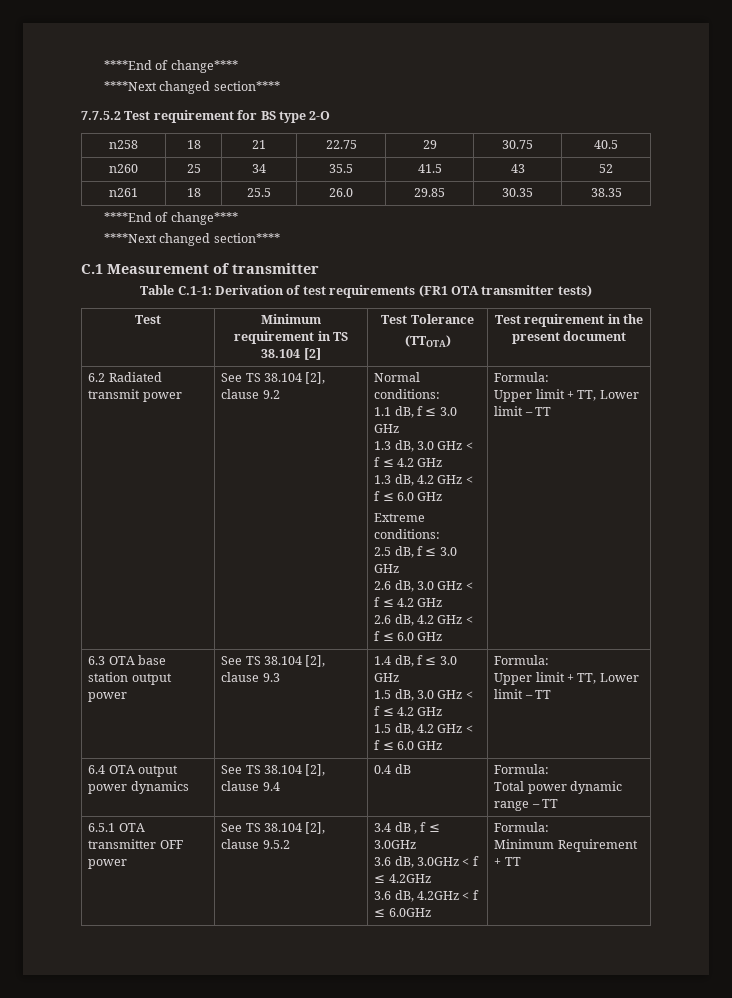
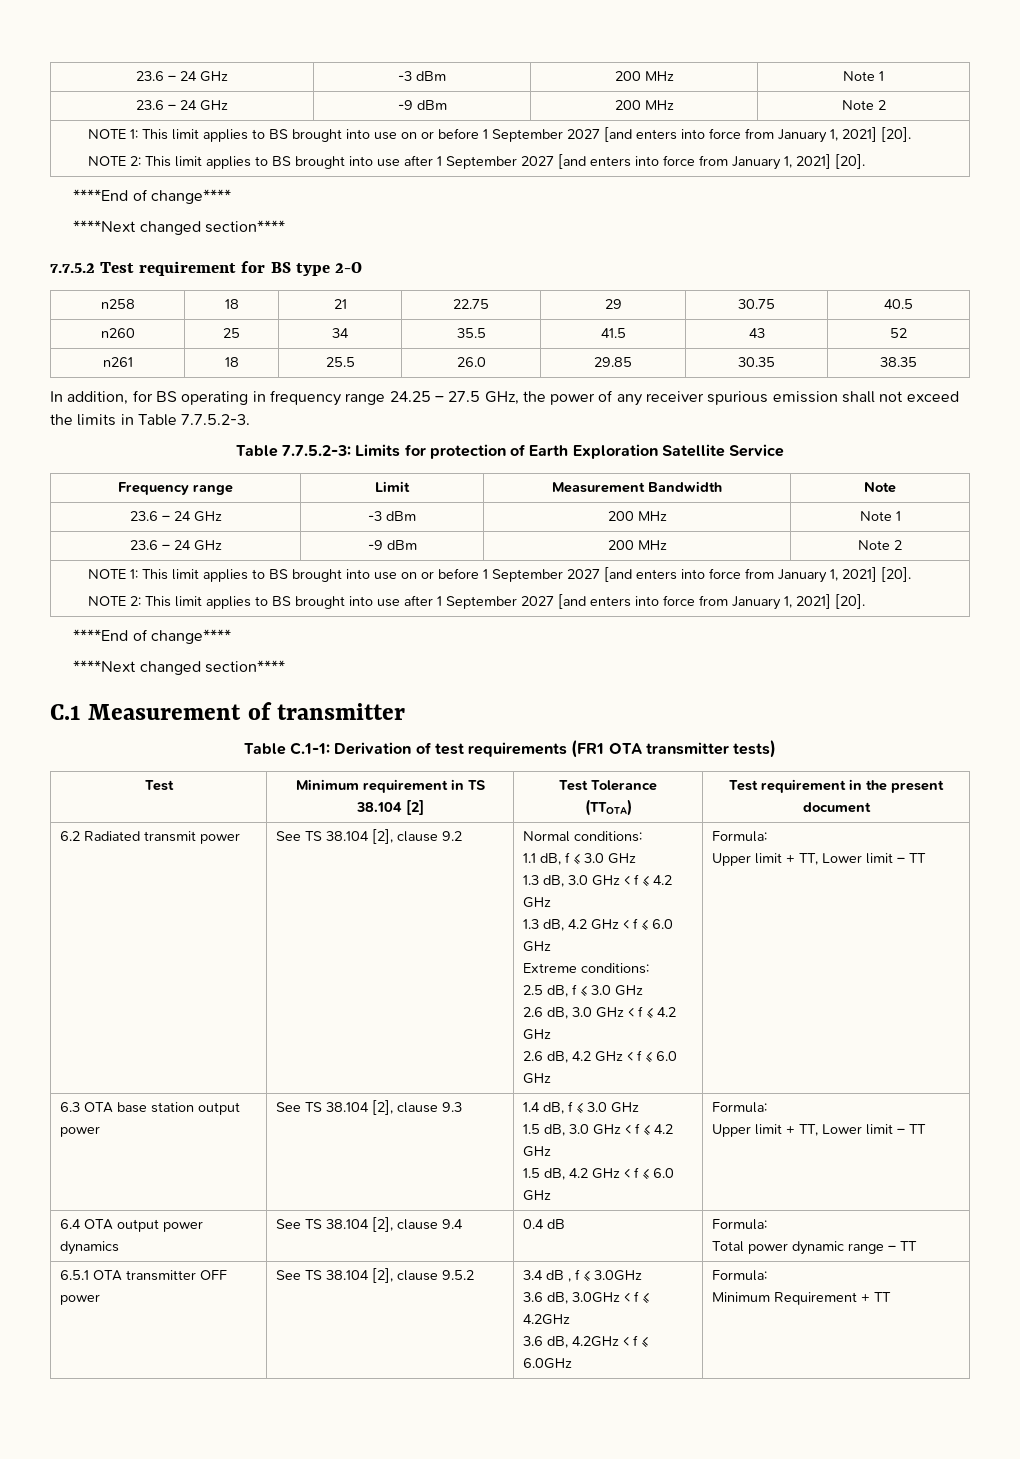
(103, 65) none -> [136,71,228,82] [398,71,446,81] [614,71,674,81] [843,71,884,81] [136,100,228,111] [397,100,447,110] [614,100,674,110] [841,100,886,110] [88,127,912,143] [88,154,866,170] 23.6 – 24 GHz | -3 dBm | 200 MHz | Note 1 // 23.6 – 24 GHz | -9 dBm | 200 MHz | Note 2 // NOTE 1: This limit applies to BS brought into use on or before 1 September 2027 [and enters into force from January 1, 2021] [20]. // NOTE 2: This limit applies to BS brought into use after 1 September 2027 [and enters into force from January 1, 2021] [20]. //
(622, 192) none -> [50,390,959,406] [50,414,251,426] [235,444,785,459] [118,482,233,495] [375,481,410,492] [552,481,722,493] [864,482,896,493] [129,511,222,522] [368,511,416,521] [607,511,667,521] [859,511,901,521] [129,540,222,551] [367,540,417,550] [607,540,667,550] [858,540,902,550] [88,567,912,583] [88,594,866,610] // In addition, for BS operating in frequency range 24.25 – 27.5 GHz, the power of any receiver spurious emission shall not exceed the limits in Table 7.7.5.2-3. // Table 7.7.5.2-3: Limits for protection of Earth Exploration Satellite Service // Frequency range | Limit | Measurement Bandwidth | Note // 23.6 – 24 GHz | -3 dBm | 200 MHz | Note 1 // 23.6 – 24 GHz | -9 dBm | 200 MHz | Note 2 // NOTE 1: This limit applies to BS brought into use on or before 1 September 2027 [and enters into force from January 1, 2021] [20]. // NOTE 2: This limit applies to BS brought into use after 1 September 2027 [and enters into force from January 1, 2021] [20].

